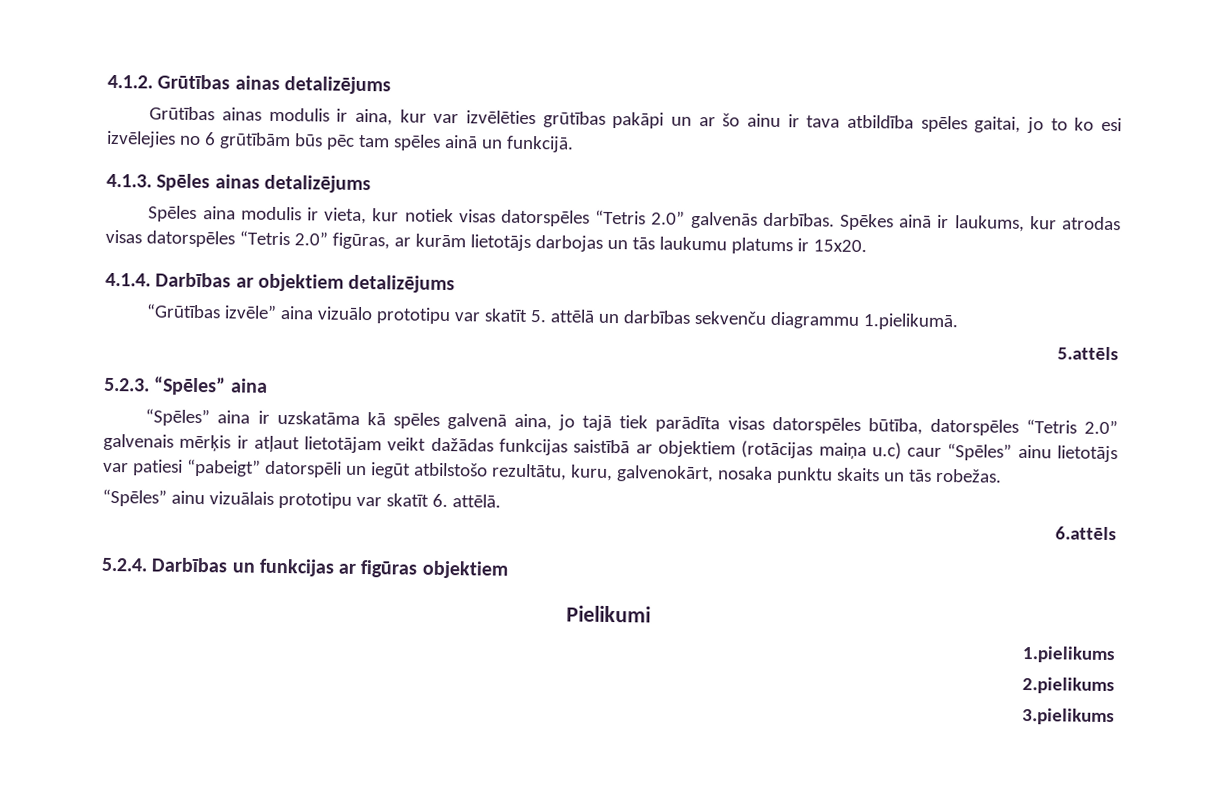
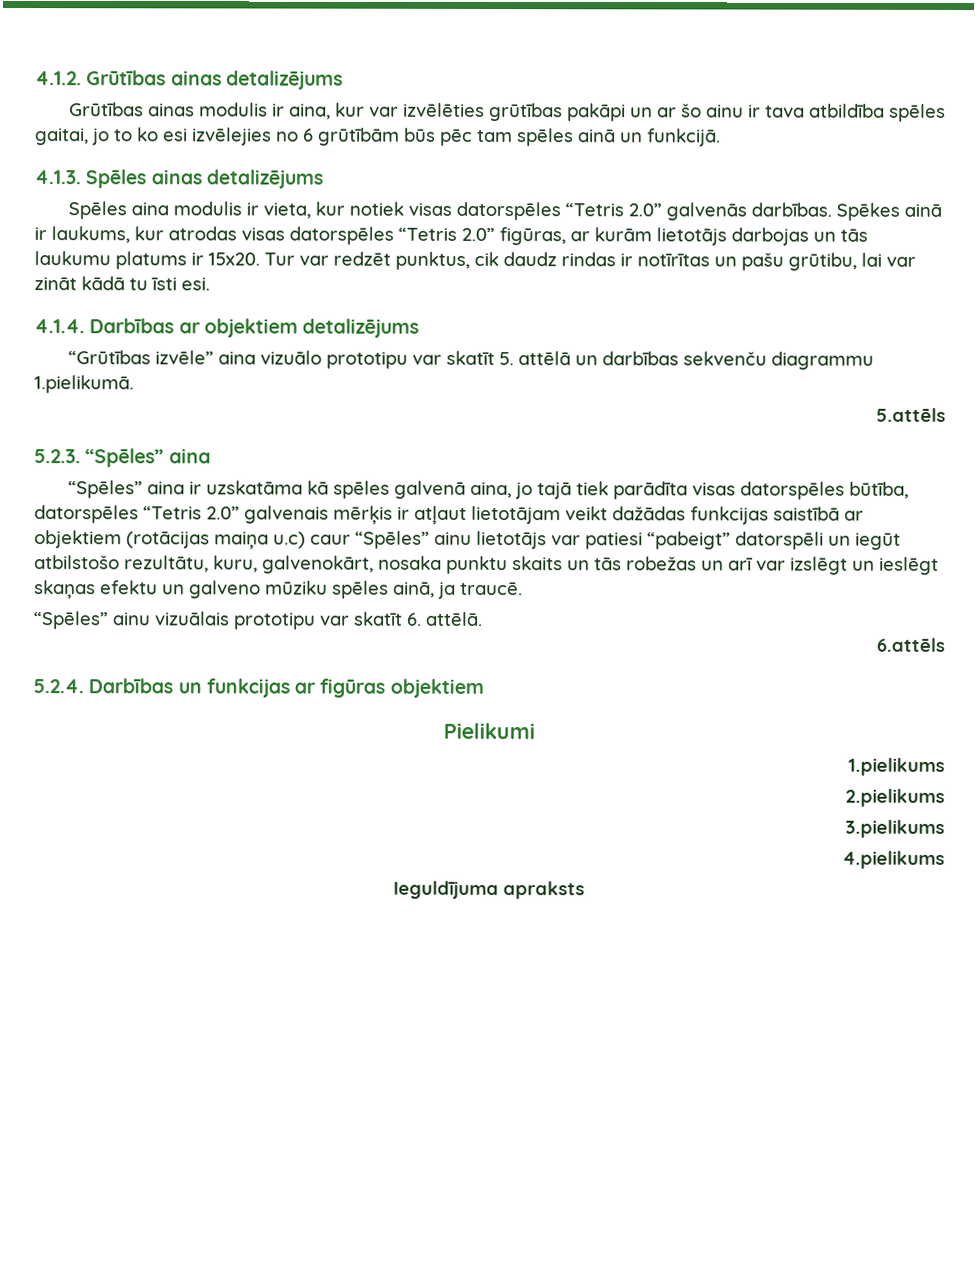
(867, 246) none -> [264,251,916,271] [34,276,210,291] Tur var redzēt punktus, cik daudz rindas ir notīrītas un pašu grūtibu, lai var zināt kādā tu īsti esi.
[934,468,1002,483] robežas. -> [626,556,939,575] [34,580,523,600] robežas un arī var izslēgt un ieslēgt skaņas efektu un galveno mūziku spēles ainā, ja traucē.
(1115, 716) none -> [842,850,945,869] [393,880,585,900] // 4.pielikums // Ieguldījuma apraksts

